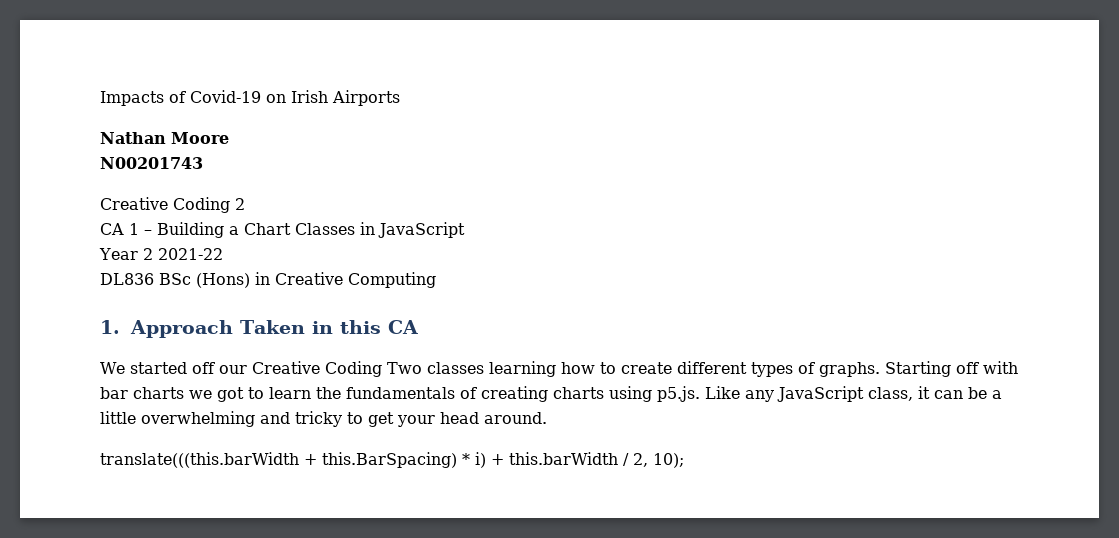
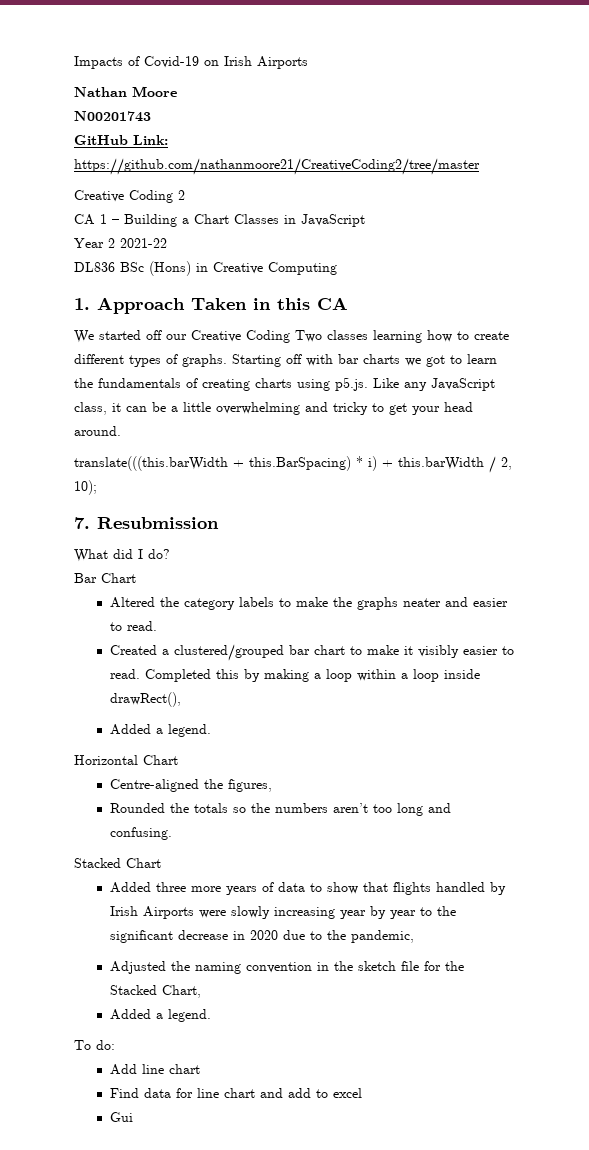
(203, 163) none -> [74,135,168,145] [74,158,480,175] // GitHub Link: https://github.com/nathanmoore21/CreativeCoding2/tree/master
(684, 460) none -> [74,517,219,529] [74,549,170,562] [74,573,136,583] [109,597,508,610] [109,621,157,631] [109,644,514,661] [109,669,480,682] [109,692,181,707] [109,724,211,737] [74,755,178,765] [109,779,272,792] [109,803,451,816] [109,827,172,840] [74,858,161,868] [109,882,506,895] [109,906,456,919] [109,930,414,943] [109,961,464,974] [109,985,201,998] [109,1009,211,1022] [74,1040,115,1050] [109,1064,200,1075] [109,1088,362,1098] [109,1112,133,1122] // 7. Resubmission // What did I do? // Bar Chart // Altered the category labels to make the graphs neater and easier to read. // Created a clustered/grouped bar chart to make it visibly easier to read. Completed this by making a loop within a loop inside drawRect(), // Added a legend. // Horizontal Chart // Centre-aligned the figures, // Rounded the totals so the numbers aren’t too long and confusing. // Stacked Chart // Added three more years of data to show that flights handled by Irish Airports were slowly increasing year by year to the significant decrease in 2020 due to the pandemic, // Adjusted the naming convention in the sketch file for the Stacked Chart, // Added a legend. // To do: // Add line chart // Find data for line chart and add to excel // Gui

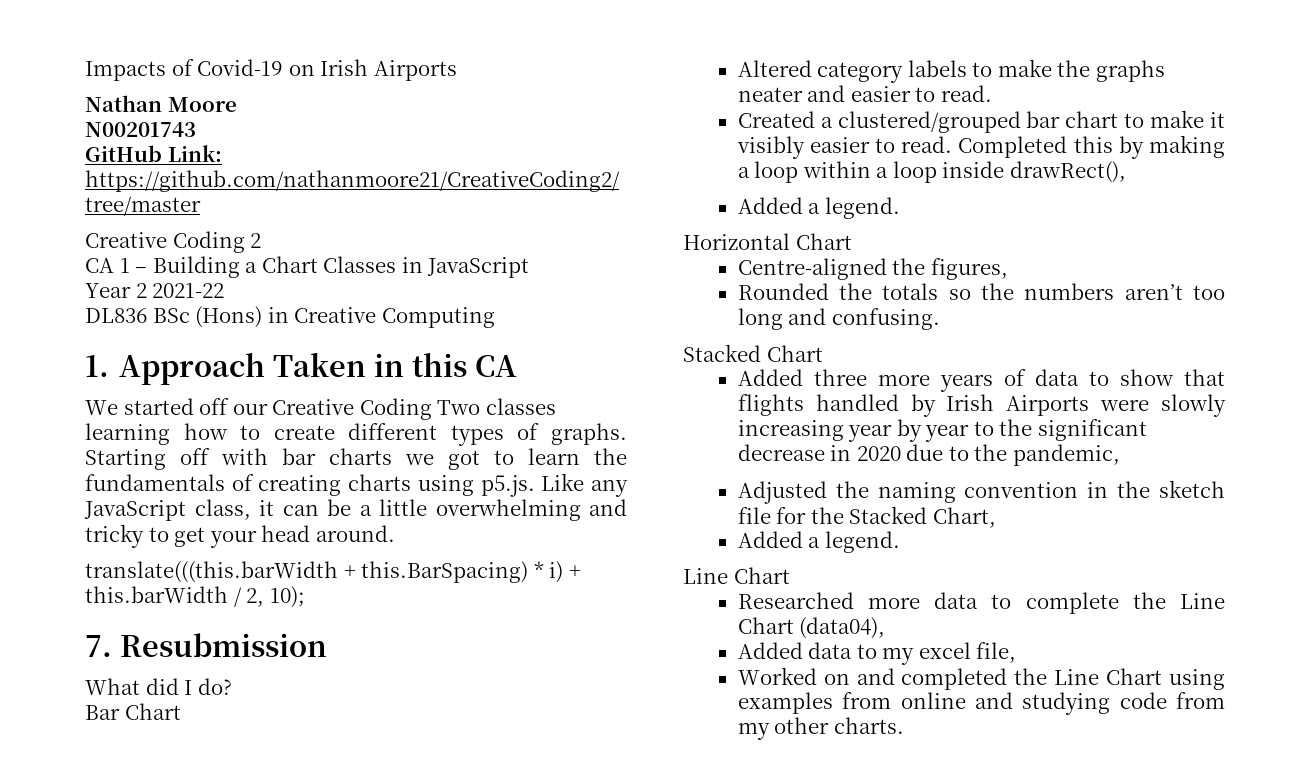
[159,597,179,607] the -> (812, 68) none
[74,1040,115,1050] [109,1064,200,1075] [109,1088,362,1098] [109,1112,133,1122] To do: // Add line chart // Find data for line chart and add to excel // Gui -> [683,567,790,584] [737,592,1225,614] [737,617,886,639] [737,642,1017,665] [737,667,1225,690] [737,692,1225,715] [737,717,904,740] Line Chart // Researched more data to complete the Line Chart (data04), // Added data to my excel file, // Worked on and completed the Line Chart using examples from online and studying code from my other charts.

